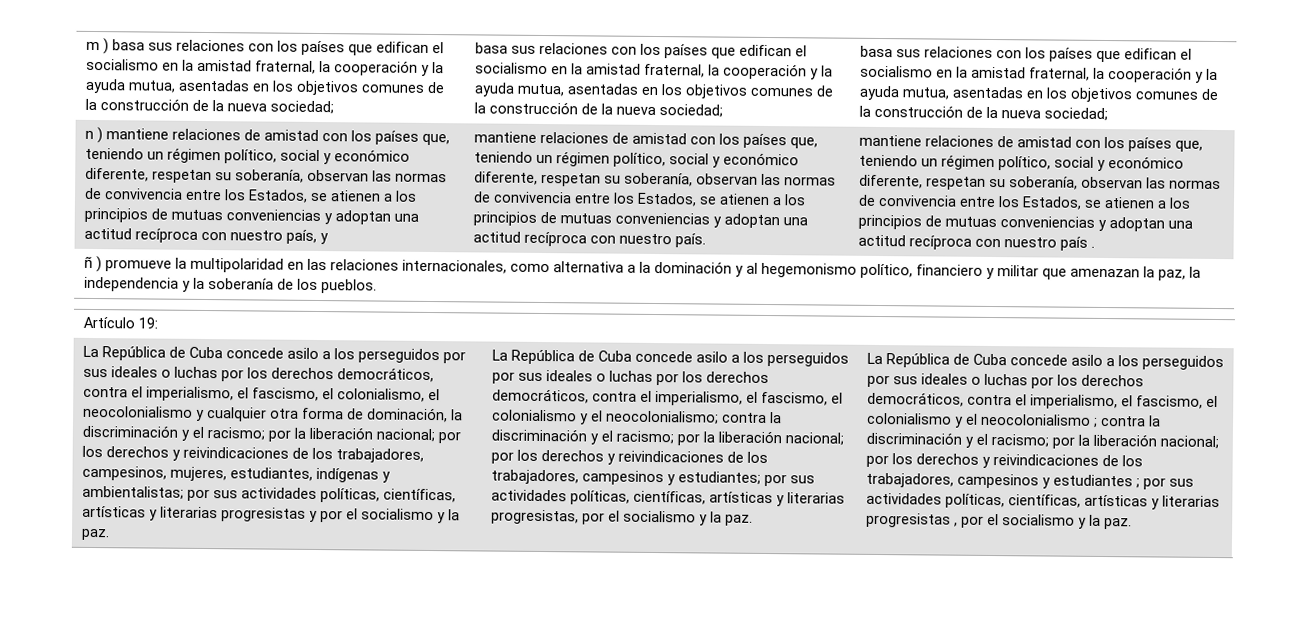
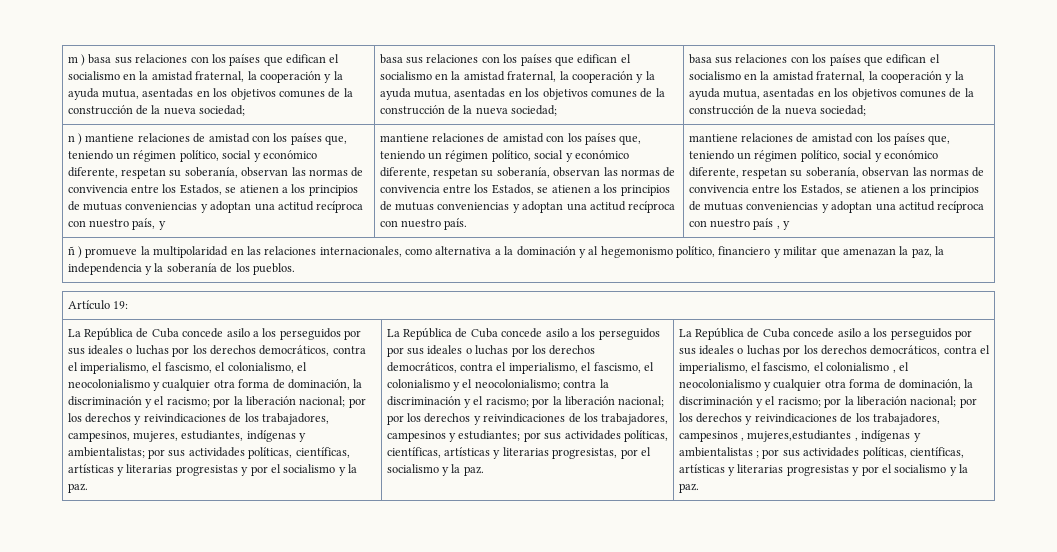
[1090,245,1095,248] . -> [776,221,791,230] , y
[953,413,1146,428] y el neocolonialismo ; contra -> [892,362,909,373] [678,379,961,391] , el neocolonialismo y cualquier otra forma de dominación,
[1041,474,1133,489] y estudiantes -> [741,430,921,442] [678,447,753,457] , mujeres,estudiantes , indígenas y ambientalistas
[953,522,958,527] , -> [852,467,860,476] y

